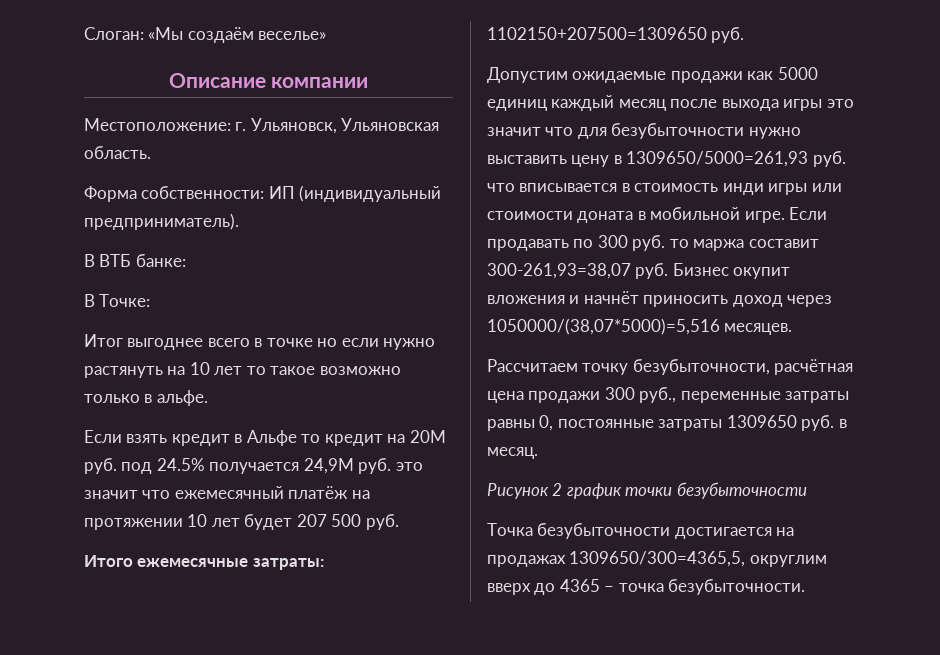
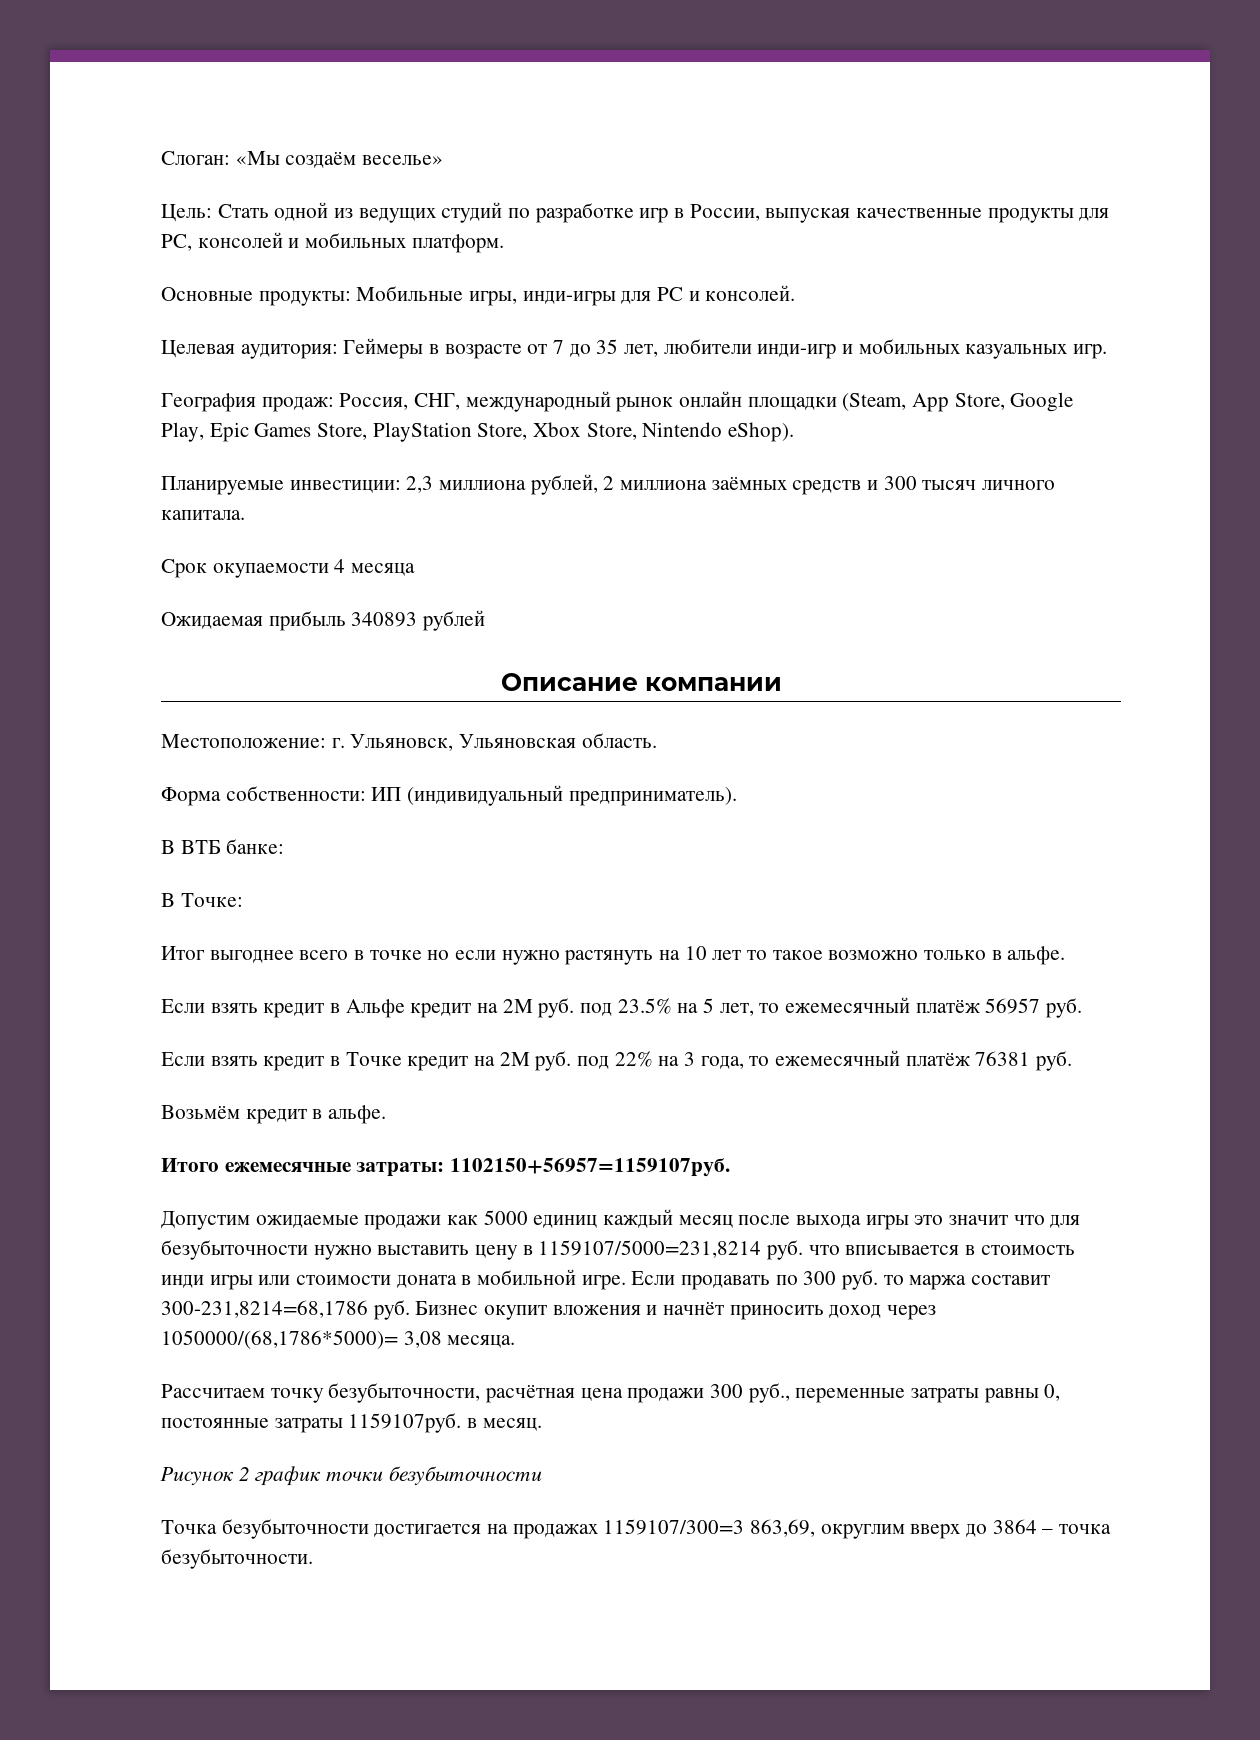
(327, 35) none -> [161,202,1110,223] [161,232,504,253] [161,285,796,306] [161,338,1108,359] [161,391,1074,412] [161,422,795,442] [161,474,1056,495] [161,510,245,520] [161,559,416,578] [161,610,486,631] // Цель: Стать одной из ведущих студий по разработке игр в России, выпуская качественные продукты для PC, консолей и мобильных платформ. // Основные продукты: Мобильные игры, инди-игры для PC и консолей. // Целевая аудитория: Геймеры в возрасте от 7 до 35 лет, любители инди-игр и мобильных казуальных игр. // География продаж: Россия, СНГ, международный рынок онлайн площадки (Steam, App Store, Google Play, Epic Games Store, PlayStation Store, Xbox Store, Nintendo eShop). // Планируемые инвестиции: 2,3 миллиона рублей, 2 миллиона заёмных средств и 300 тысяч личного капитала. // Срок окупаемости 4 месяца // Ожидаемая прибыль 340893 рублей
[301,430,446,446] [84,458,423,474] [84,486,370,499] [84,514,399,530] то кредит на 20М руб. под 24.5% получается 24,9М руб. это значит что ежемесячный платёж на протяжении 10 лет будет 207 500 руб. -> [410,997,1083,1018] [161,1050,1073,1071] [161,1105,387,1124] кредит на 2М руб. под 23.5% на 5 лет, то ежемесячный платёж 56957 руб. // Если взять кредит в Точке кредит на 2М руб. под 22% на 3 года, то ежемесячный платёж 76381 руб. // Возьмём кредит в альфе.
[487,27,745,43] 1102150+207500=1309650 руб. -> [450,1158,731,1177] 1102150+56957=1159107руб.
[626,151,809,167] 1309650/5000=261,93 -> [538,1240,762,1258] 1159107/5000=231,8214
[487,263,631,279] 300-261,93=38,07 -> [161,1300,368,1318] 300-231,8214=68,1786
[487,318,793,335] 1050000/(38,07*5000)=5,516 месяцев. -> [161,1330,516,1349] 1050000/(68,1786*5000)= 3,08 месяца.
[726,415,835,431] 1309650 руб. -> [348,1413,462,1433] 1159107руб.
[569,551,746,567] 1309650/300=4365,5, -> [603,1519,816,1537] 1159107/300=3 863,69,
[559,579,600,592] 4365 -> [992,1519,1037,1534] 3864

